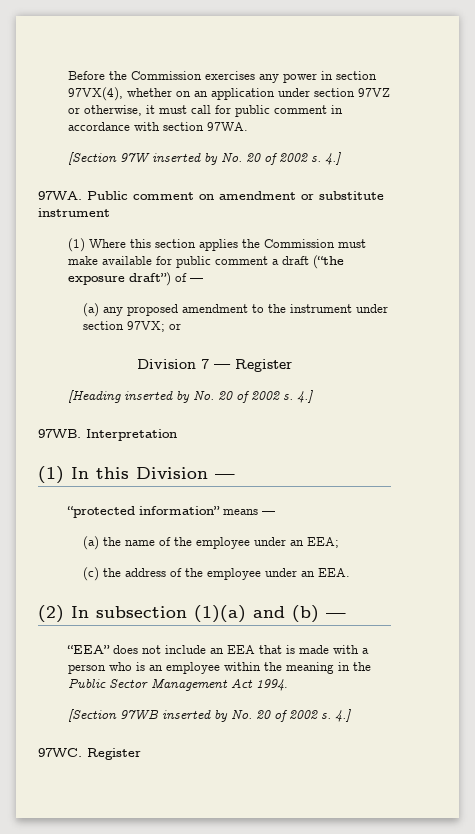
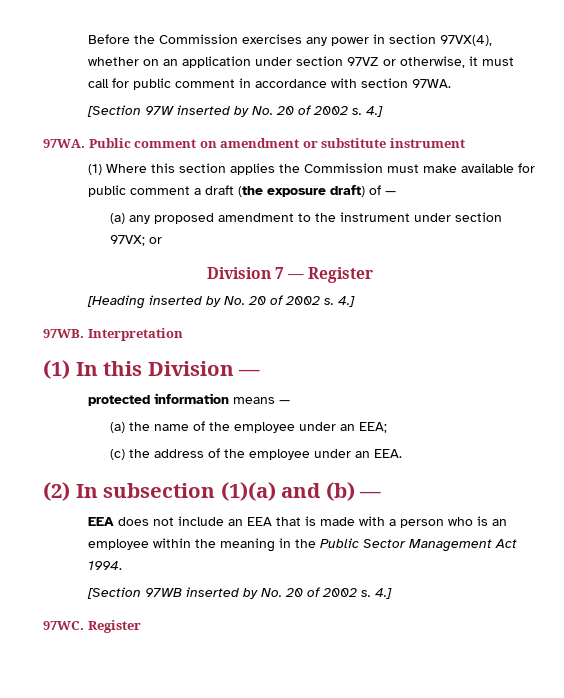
[313,255,345,269] [68,272,172,286] (“the exposure draft”) -> [237,185,365,197] (the exposure draft)
[67,506,221,518] “protected information” -> [87,393,229,406] protected information
[67,645,111,654] “EEA” -> [87,517,114,526] EEA

